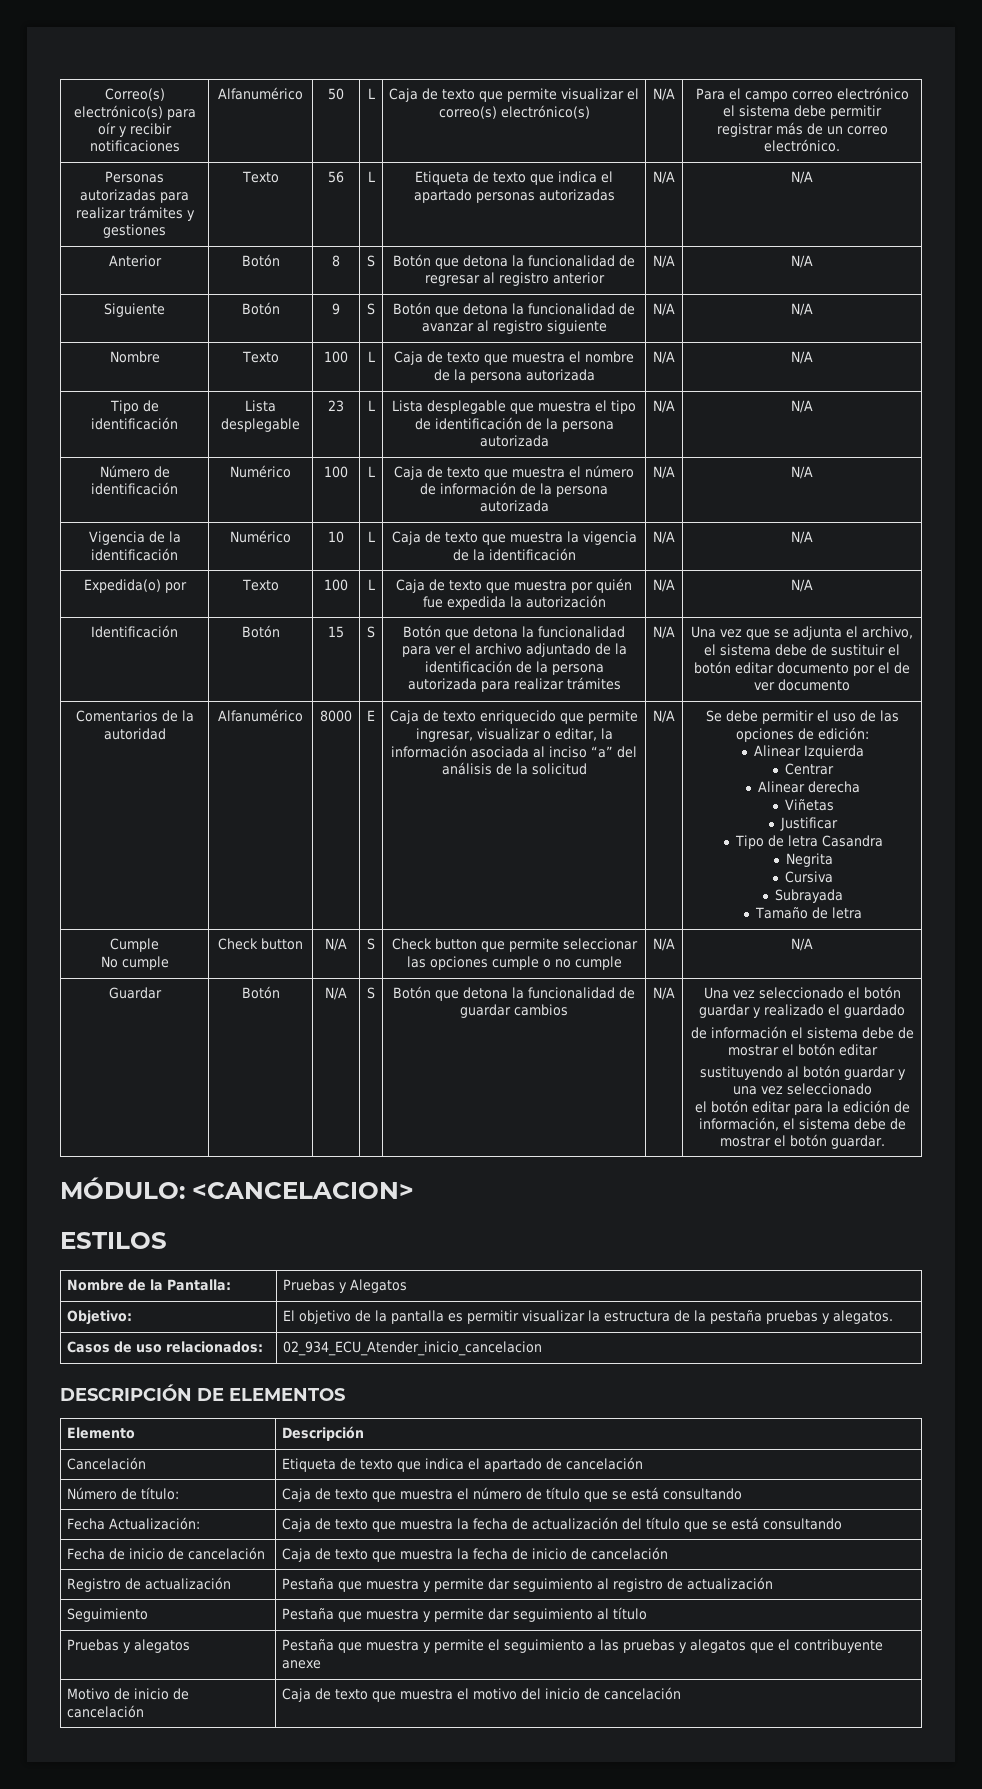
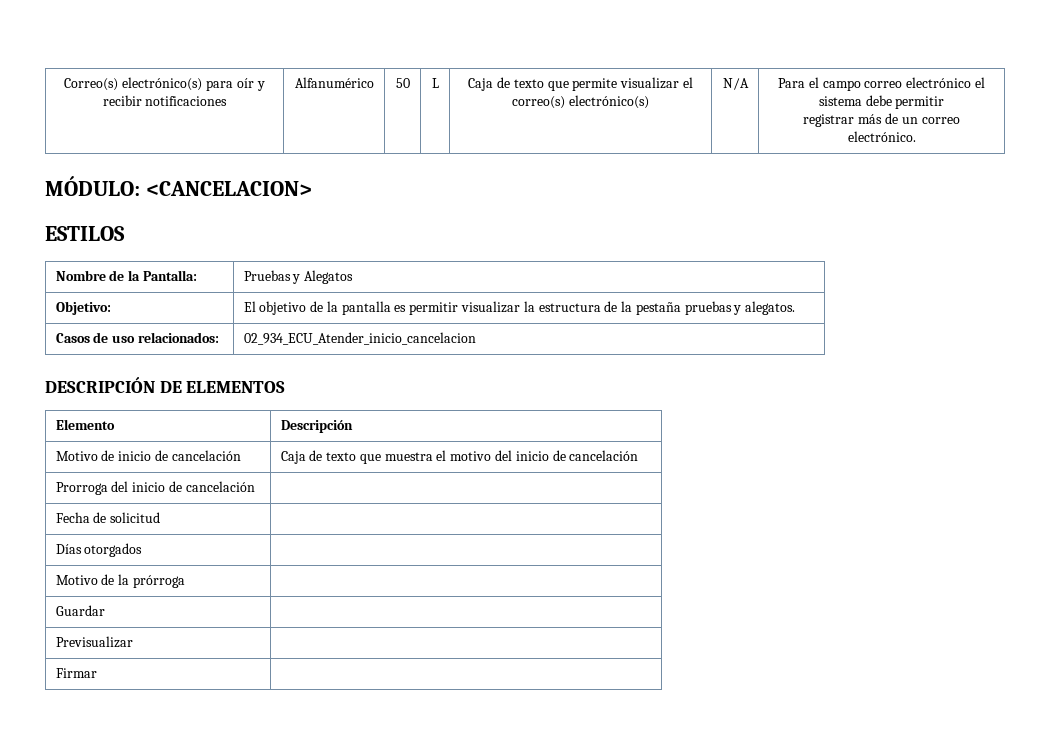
[105,171,164,183] [80,189,189,203] [75,206,195,221] [103,224,166,238] [241,171,279,183] [328,171,344,183] [367,171,375,182] [415,171,613,185] [413,189,615,203] [653,171,675,184] [791,171,813,184] [108,255,162,267] [241,254,280,267] [332,255,340,267] [367,255,375,267] [393,254,635,269] [424,272,605,286] [653,255,675,268] [791,255,813,268] [104,303,165,317] [241,302,280,315] [332,303,340,315] [367,303,375,315] [393,302,635,317] [421,320,607,334] [653,303,675,316] [791,303,813,316] [109,351,160,363] [241,351,279,363] [324,351,348,363] [367,351,375,362] [394,351,634,365] [433,369,595,383] [653,351,675,364] [791,351,813,364] [109,400,159,414] [91,417,178,430] [245,400,276,412] [221,418,300,432] [328,400,344,412] [367,400,375,411] [392,400,636,414] [414,417,614,432] [479,435,549,447] [653,400,675,413] [791,400,813,413] [99,465,170,478] [91,482,178,495] [230,465,291,478] [324,466,348,478] [367,466,375,477] [394,465,634,480] [420,482,608,497] [479,500,549,512] [653,466,675,479] [791,466,813,479] [88,531,181,545] [91,548,178,561] [230,530,291,543] [328,531,344,543] [367,531,375,542] [391,531,637,545] [452,548,576,561] [653,531,675,544] [791,531,813,544] [83,579,187,593] [241,579,279,591] [324,579,348,591] [367,579,375,590] [396,578,632,593] [422,595,606,610] [653,579,675,592] [791,579,813,592] [91,625,178,638] [241,625,280,638] [328,626,344,638] [367,626,375,638] [403,625,625,640] [401,643,627,657] [424,660,604,675] [407,677,621,692] [653,626,675,639] [691,626,913,640] [704,644,900,656] [694,661,910,676] [754,679,850,691] [75,710,194,722] [103,728,166,740] [218,709,303,722] [320,710,352,722] [367,710,375,721] [390,710,638,724] [415,728,613,742] [391,745,637,758] [441,762,587,775] [653,710,675,723] [705,710,899,724] [735,727,869,742] [754,745,865,759] [785,763,835,775] [758,781,861,793] [784,799,834,811] [780,817,839,831] [734,835,883,849] [785,853,833,867] [785,871,834,883] [775,889,844,903] [755,907,863,919] [110,938,159,952] [100,956,169,970] [218,938,303,950] [325,938,347,951] [367,938,375,950] [391,938,638,952] [406,956,622,970] [653,938,675,951] [791,938,813,951] [108,987,162,999] [241,986,280,999] [325,987,347,1000] [367,987,375,999] [393,986,635,1001] [460,1004,568,1018] [653,987,675,1000] [703,986,901,999] [699,1004,905,1018] [690,1026,914,1039] [727,1043,878,1056] [699,1065,906,1080] [732,1083,872,1095] [694,1100,910,1115] [698,1117,906,1131] [719,1134,885,1149] // Personas autorizadas para realizar trámites y gestiones | Texto | 56 | L | Etiqueta de texto que indica el apartado personas autorizadas | N/A | N/A // Anterior | Botón | 8 | S | Botón que detona la funcionalidad de regresar al registro anterior | N/A | N/A // Siguiente | Botón | 9 | S | Botón que detona la funcionalidad de avanzar al registro siguiente | N/A | N/A // Nombre | Texto | 100 | L | Caja de texto que muestra el nombre de la persona autorizada | N/A | N/A // Tipo de identificación | Lista desplegable | 23 | L | Lista desplegable que muestra el tipo de identificación de la persona autorizada | N/A | N/A // Número de identificación | Numérico | 100 | L | Caja de texto que muestra el número de información de la persona autorizada | N/A | N/A // Vigencia de la identificación | Numérico | 10 | L | Caja de texto que muestra la vigencia de la identificación | N/A | N/A // Expedida(o) por | Texto | 100 | L | Caja de texto que muestra por quién fue expedida la autorización | N/A | N/A // Identificación | Botón | 15 | S | Botón que detona la funcionalidad para ver el archivo adjuntado de la identificación de la persona autorizada para realizar trámites | N/A | Una vez que se adjunta el archivo, el sistema debe de sustituir el botón editar documento por el de ver documento // Comentarios de la autoridad | Alfanumérico | 8000 | E | Caja de texto enriquecido que permite ingresar, visualizar o editar, la información asociada al inciso “a” del análisis de la solicitud | N/A | Se debe permitir el uso de las opciones de edición: // Alinear Izquierda // Centrar // Alinear derecha // Viñetas // Justificar // Tipo de letra Casandra // Negrita // Cursiva // Subrayada // Tamaño de letra // Cumple // No cumple | Check button | N/A | S | Check button que permite seleccionar las opciones cumple o no cumple | N/A | N/A // Guardar | Botón | N/A | S | Botón que detona la funcionalidad de guardar cambios | N/A | Una vez seleccionado el botón guardar y realizado el guardado // de información el sistema debe de mostrar el botón editar // sustituyendo al botón guardar y una vez seleccionado // el botón editar para la edición de información, el sistema debe de mostrar el botón guardar. -> (916, 136) none
[66,1457,146,1470] [281,1457,643,1472] [66,1487,179,1500] [281,1487,742,1502] [66,1517,200,1530] [281,1517,842,1532] [66,1547,265,1560] [281,1547,668,1562] [66,1577,231,1592] [281,1577,773,1592] [66,1608,148,1622] [281,1607,647,1622] [66,1639,190,1653] [281,1639,883,1653] [281,1660,321,1669] // Cancelación | Etiqueta de texto que indica el apartado de cancelación // Número de título: | Caja de texto que muestra el número de título que se está consultando // Fecha Actualización: | Caja de texto que muestra la fecha de actualización del título que se está consultando // Fecha de inicio de cancelación | Caja de texto que muestra la fecha de inicio de cancelación // Registro de actualización | Pestaña que muestra y permite dar seguimiento al registro de actualización // Seguimiento | Pestaña que muestra y permite dar seguimiento al título // Pruebas y alegatos | Pestaña que muestra y permite el seguimiento a las pruebas y alegatos que el contribuyente anexe -> (353, 426) none
(681, 1693) none -> [55,481,255,495] [55,512,161,523] [55,543,143,557] [55,574,185,588] [55,605,105,616] [55,636,133,648] [55,668,97,678] // Prorroga del inicio de cancelación | // Fecha de solicitud | // Días otorgados | // Motivo de la prórroga | // Guardar | // Previsualizar | // Firmar |

